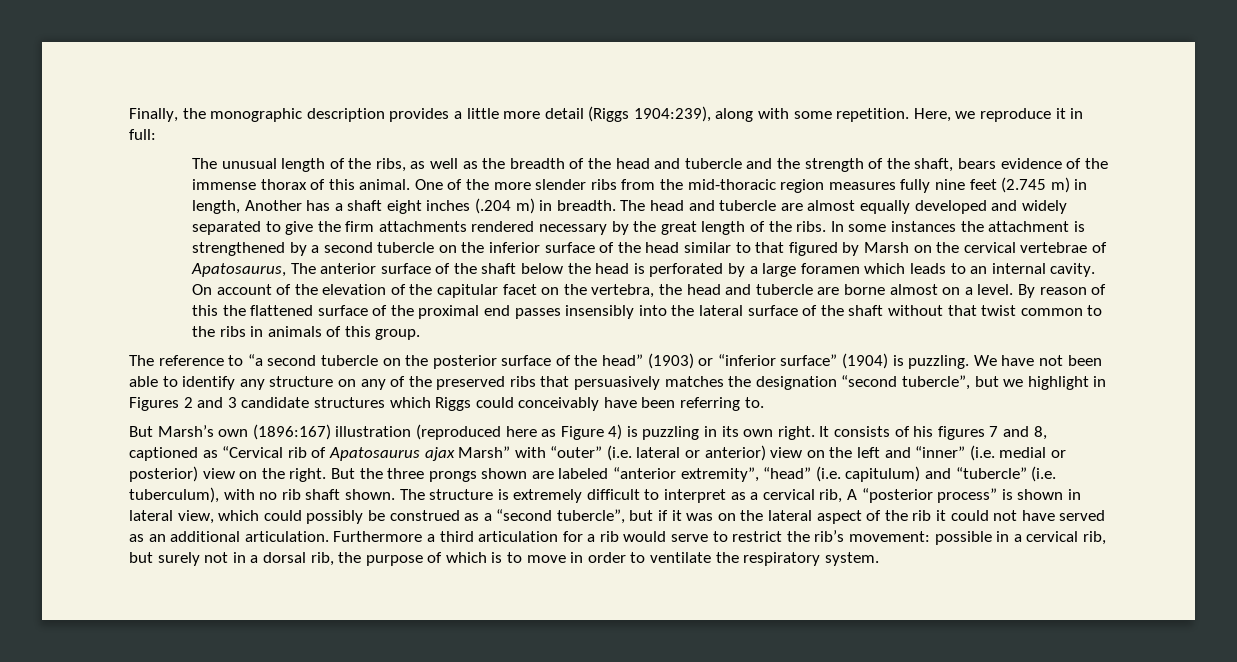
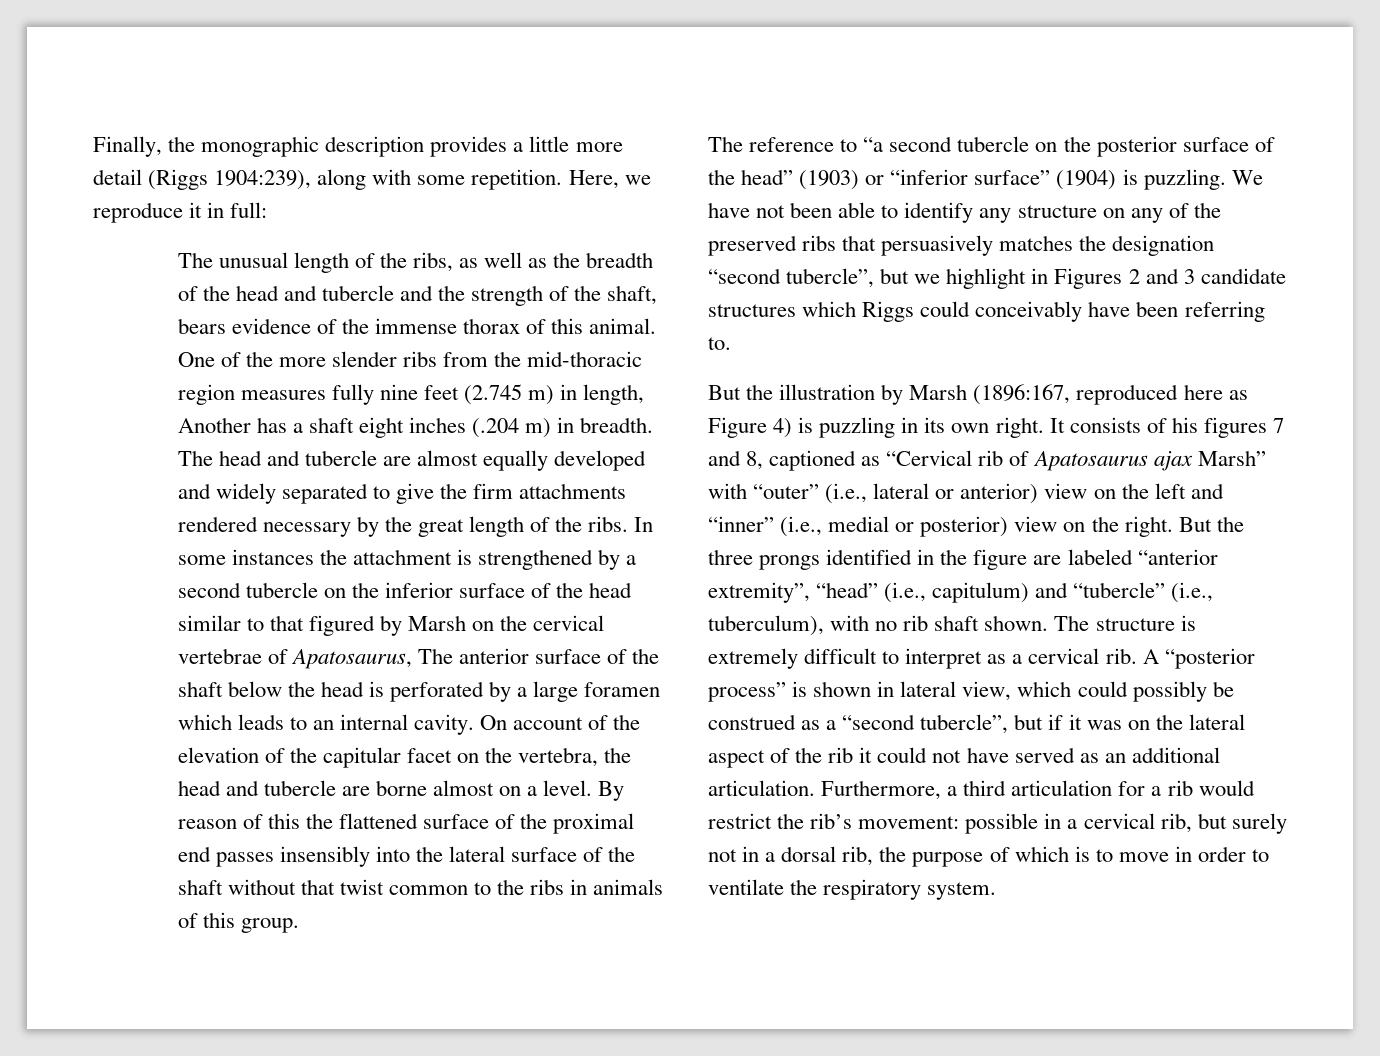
[157,424,501,440] Marsh’s own (1896:167) illustration (reproduced -> [746,384,1179,405] the illustration by Marsh (1896:167, reproduced
[606,445,632,461] (i.e. -> [825,483,868,504] (i.e.,
[969,445,995,461] (i.e. -> [780,516,823,537] (i.e.,
[481,468,528,479] shown -> [826,549,1028,570] identified in the figure
[815,466,841,482] (i.e. -> [884,582,927,603] (i.e.,
[1031,466,1057,482] (i.e. -> [1171,582,1214,603] (i.e.,
[819,489,843,503] rib, -> [1105,648,1137,664] rib.
[333,531,423,542] Furthermore -> [821,780,942,800] Furthermore,
[671,531,728,542] serve to -> (1255, 788) none

